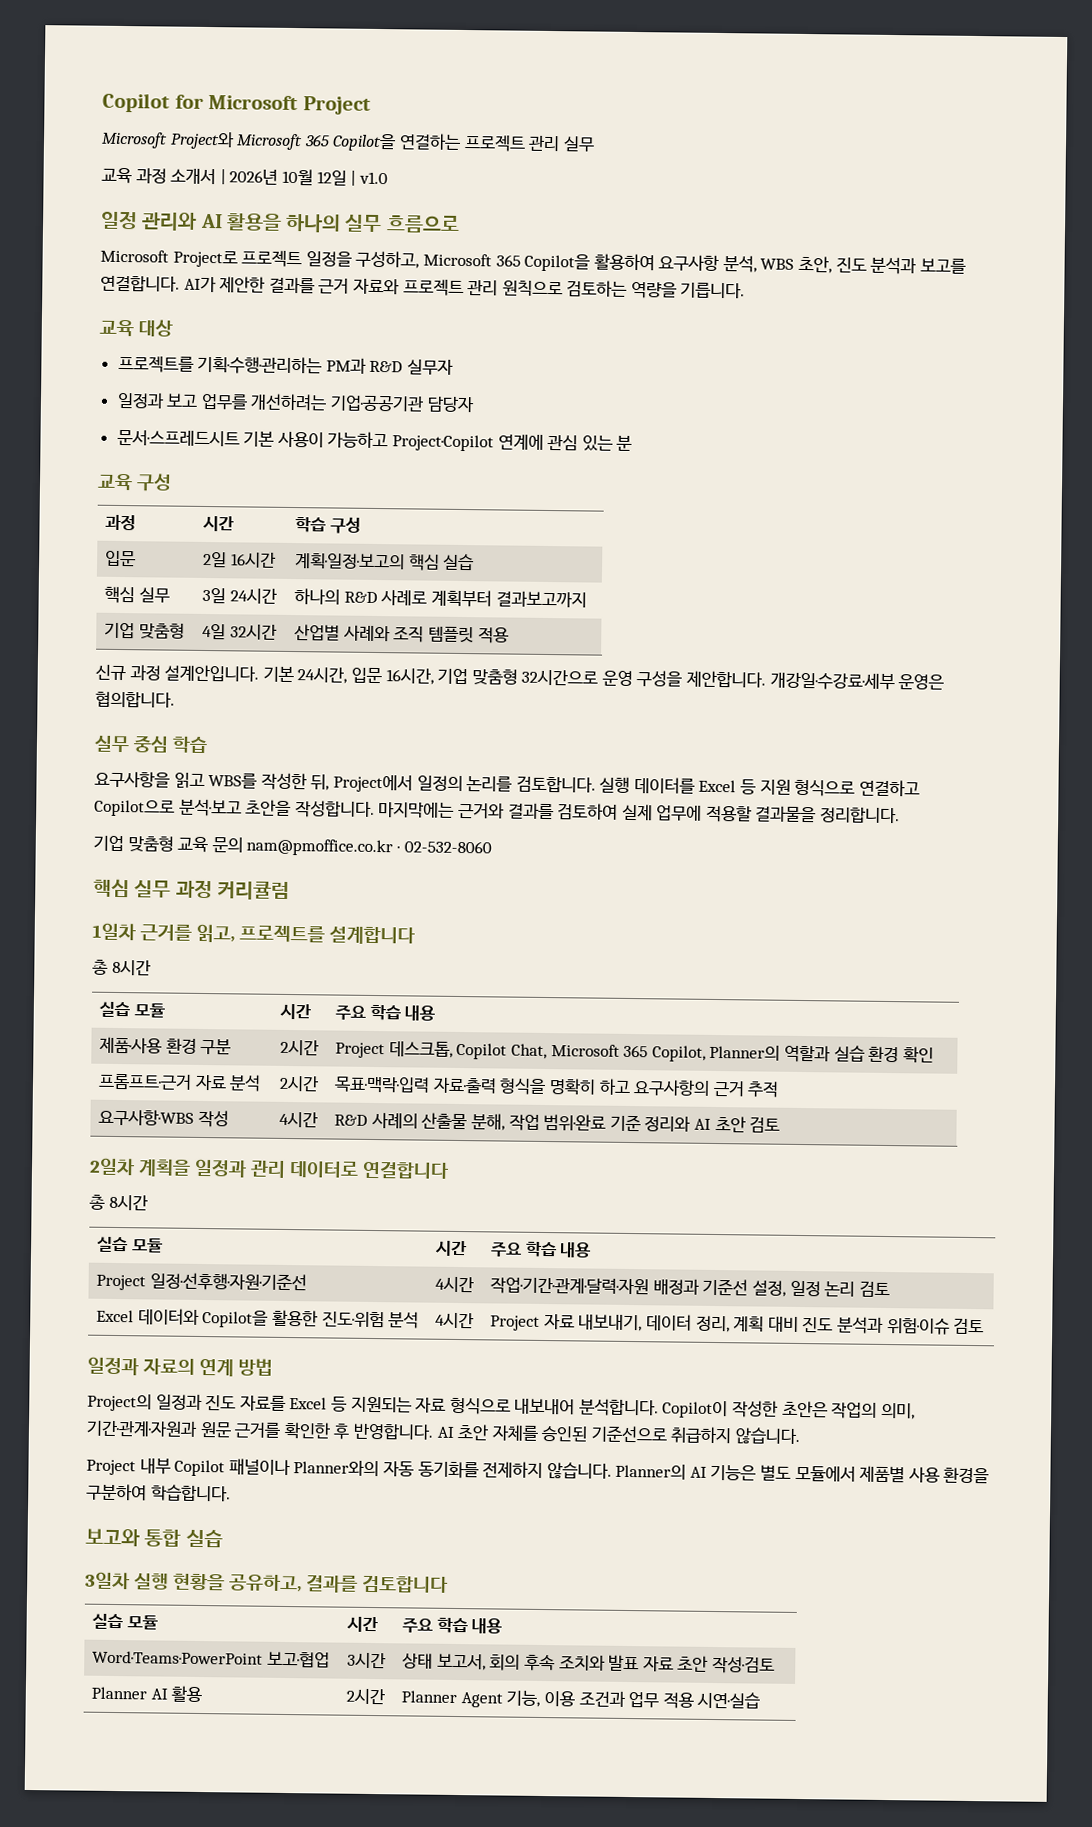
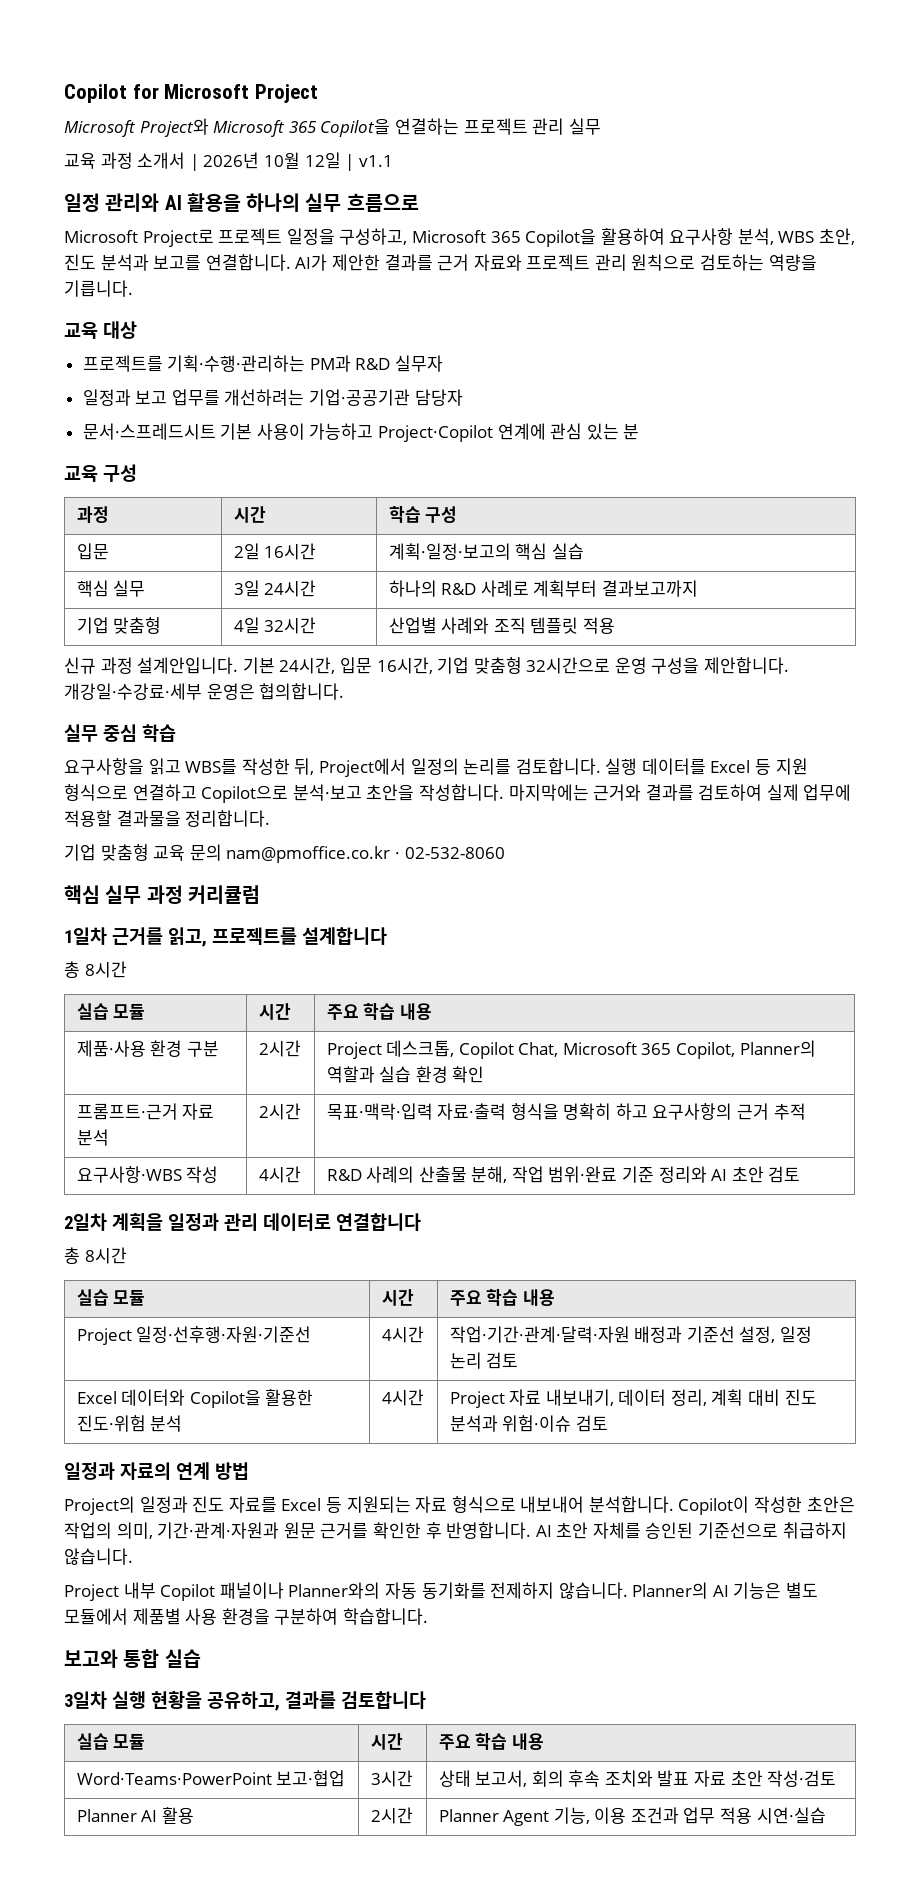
[358,171,388,185] v1.0 -> [358,155,393,167] v1.1

